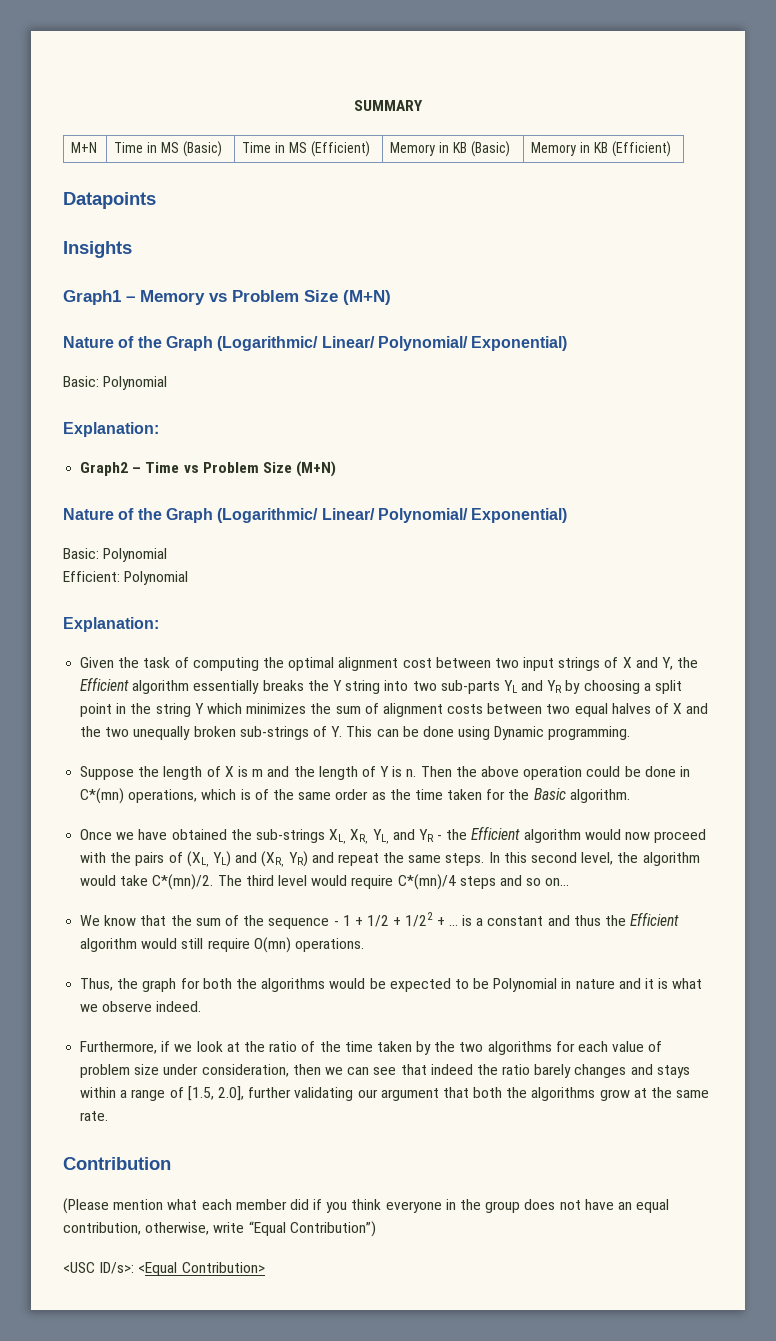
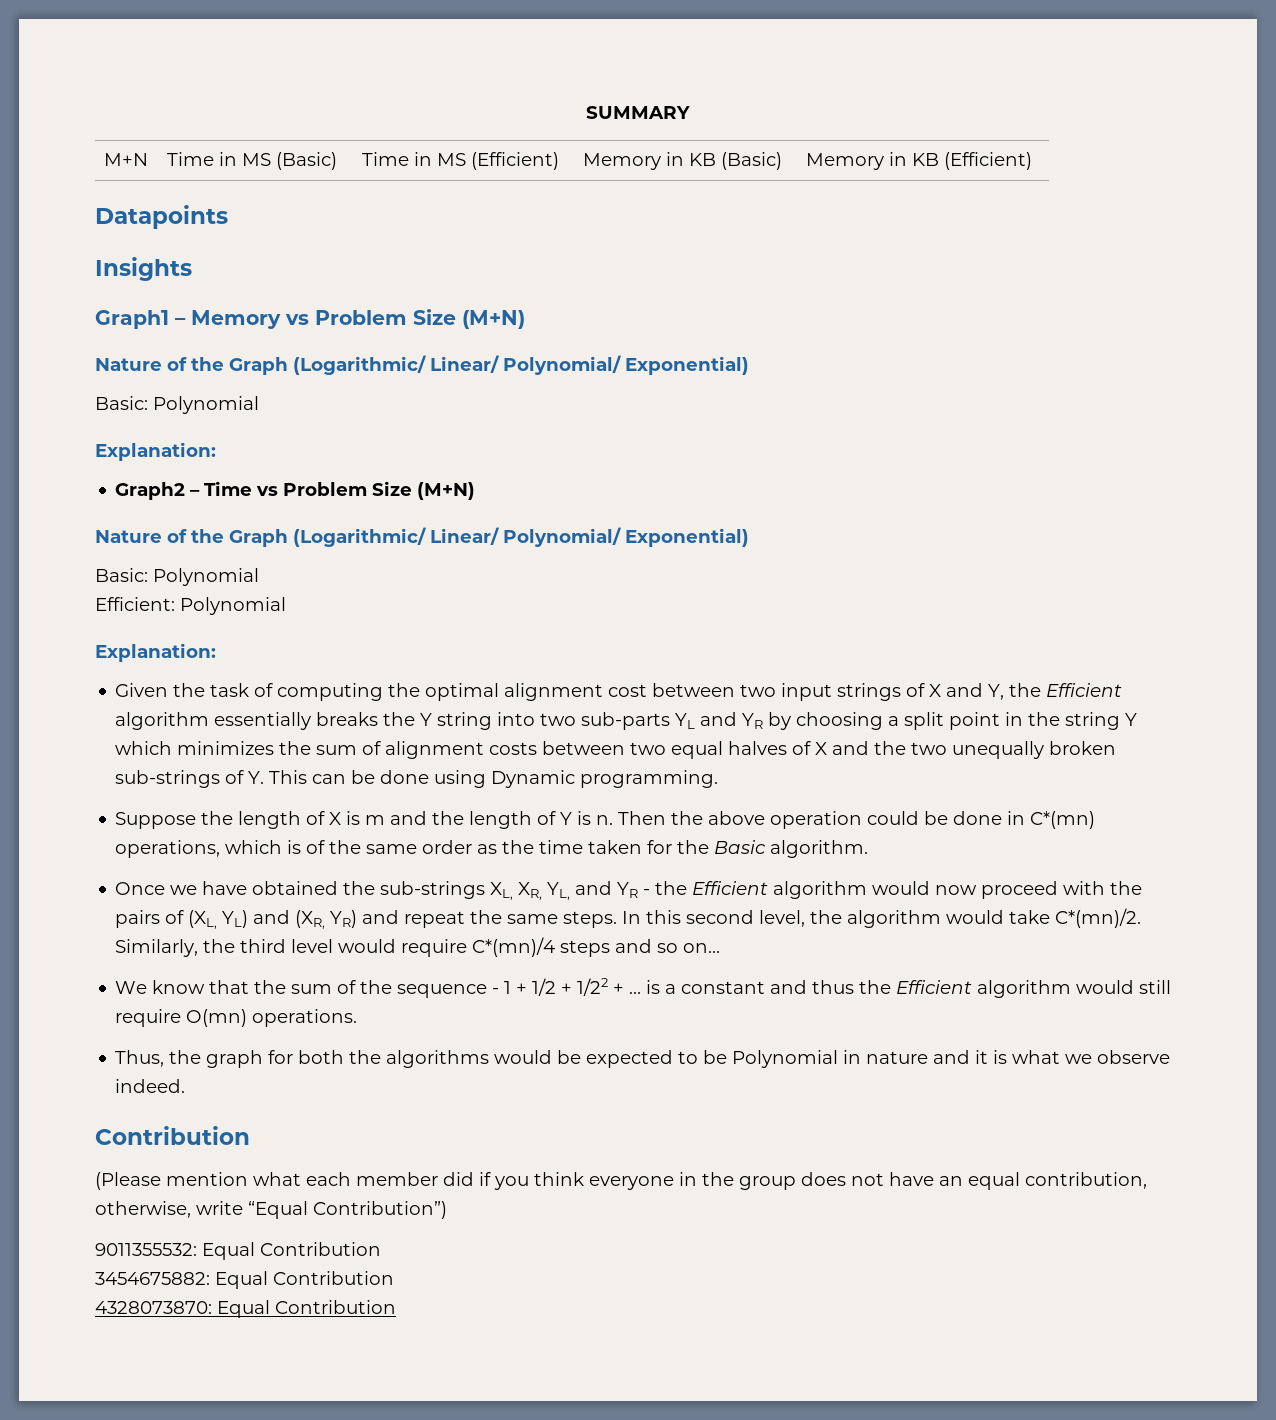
[217,875,242,886] The -> [115,939,236,957] Similarly, the
[80,1041,663,1055] [80,1064,690,1078] [80,1086,710,1101] [80,1111,109,1121] // Furthermore, if we look at the ratio of the time taken by the two algorithms for each value of problem size under consideration, then we can see that indeed the ratio barely changes and stays within a range of [1.5, 2.0], further validating our argument that both the algorithms grow at the same rate. -> (186, 1086) none
[63,1262,265,1276] <USC ID/s>: <Equal Contribution> -> [95,1242,381,1260] [95,1271,394,1289] [95,1300,396,1318] 9011355532: Equal Contribution // 3454675882: Equal Contribution // 4328073870: Equal Contribution

